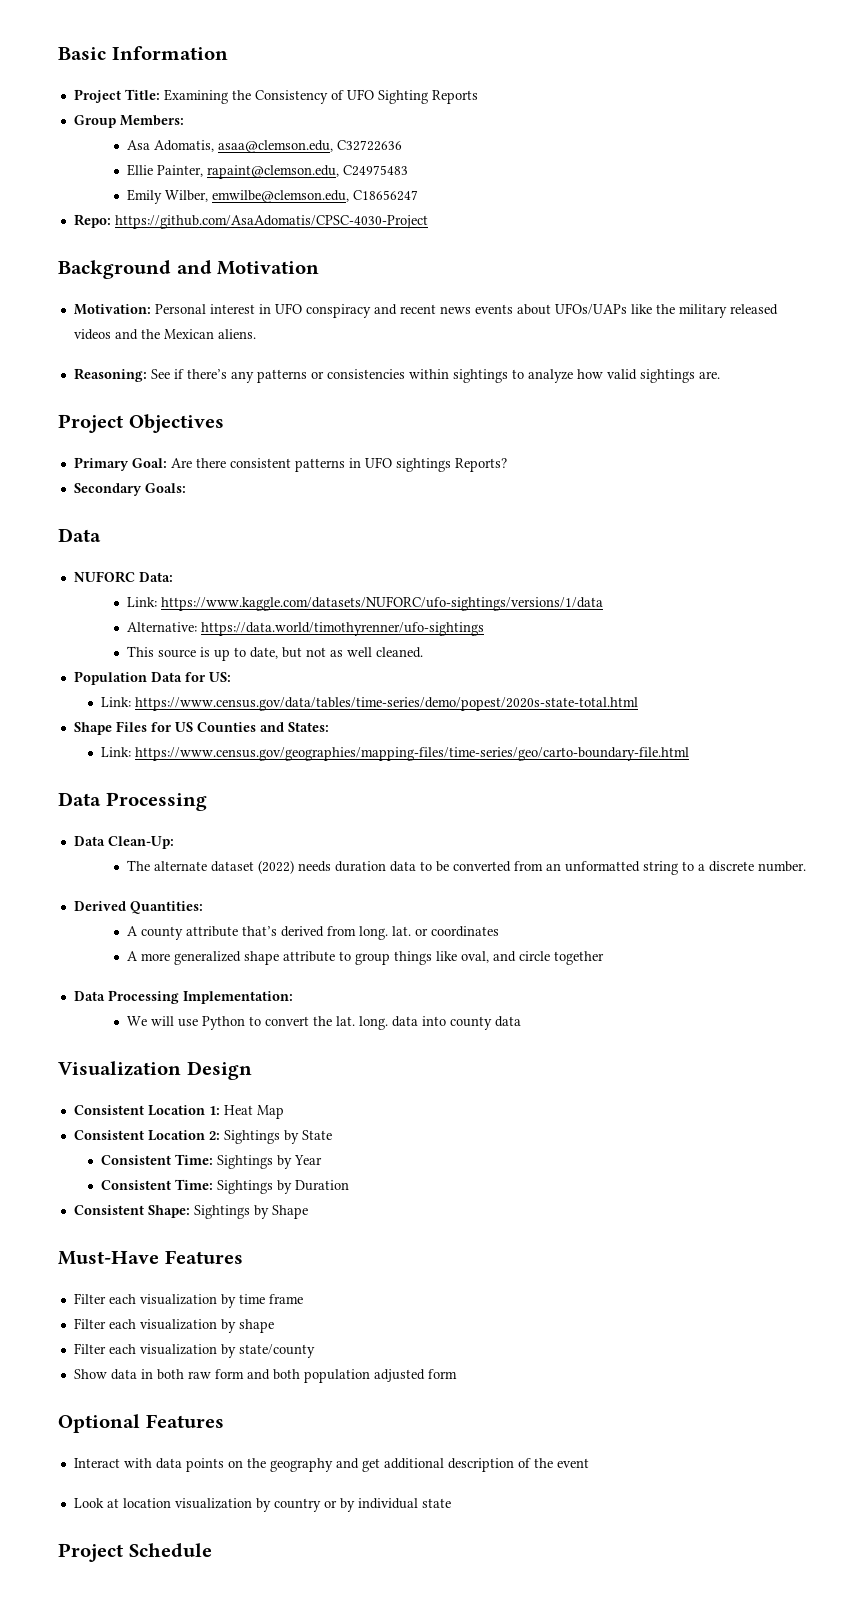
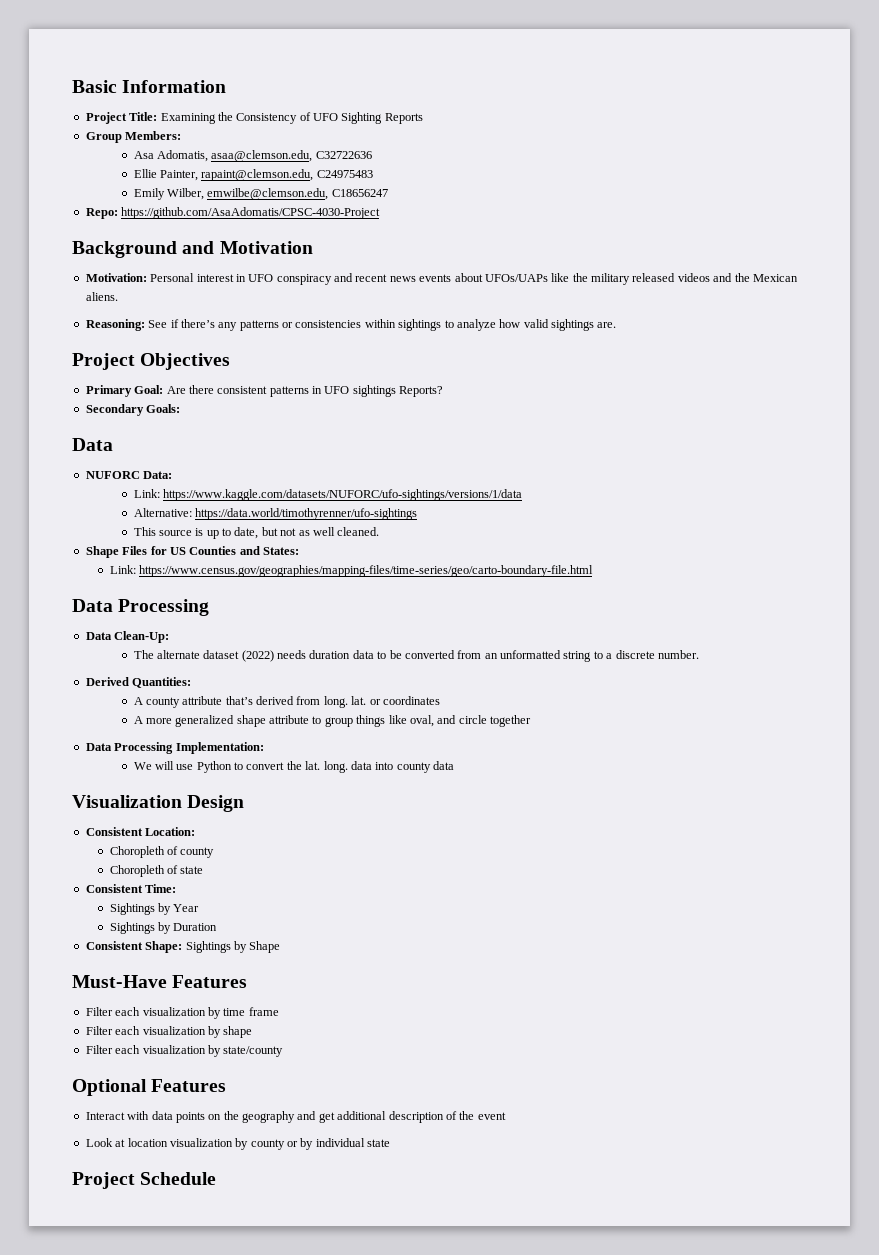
[73,671,231,685] [100,697,638,711] // Population Data for US: // Link: https://www.census.gov/data/tables/time-series/demo/popest/2020s-state-total.html -> (380, 531) none
[147,1105,284,1119] [73,1130,332,1144] [100,1154,213,1165] Location 1: Heat Map // Consistent Location 2: Sightings by State // Consistent Time: -> [145,827,196,836] [109,846,215,858] [109,865,204,877] [85,884,177,893] Location: // Choropleth of county // Choropleth of state // Consistent Time: //
[100,1179,213,1190] Consistent Time: -> (200, 908) none
[73,1369,457,1383] // Show data in both raw form and both population adjusted form -> (284, 1051) none
[273,1498,321,1512] country -> [250,1139,285,1150] county

